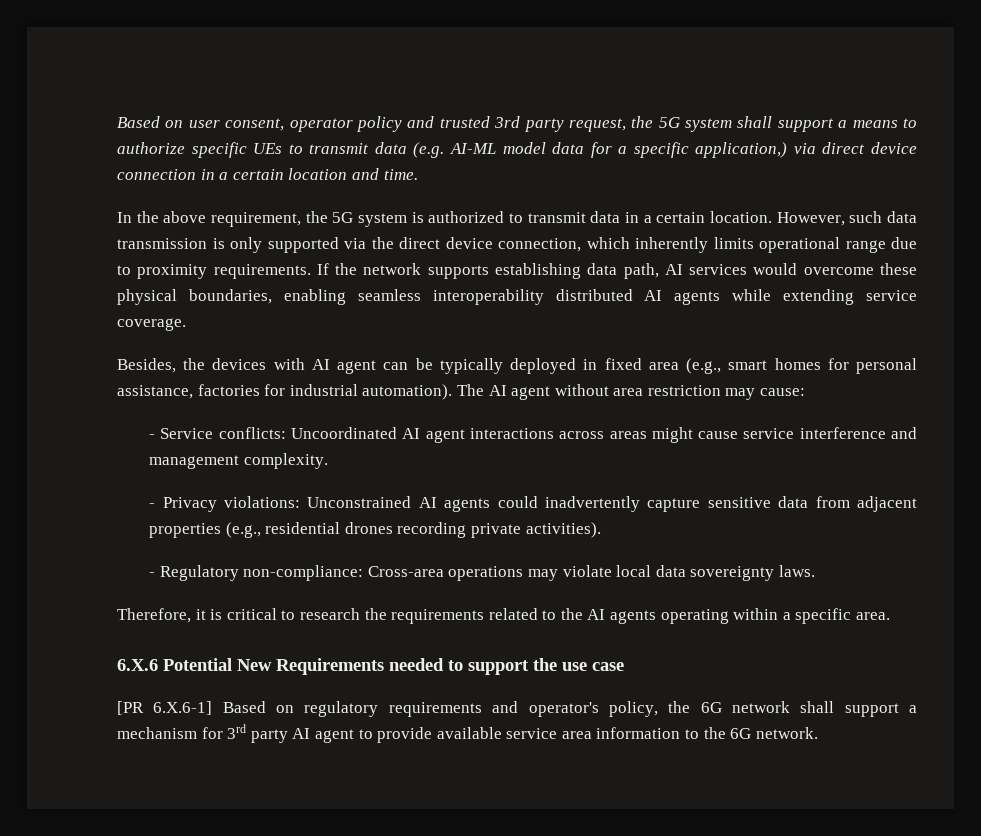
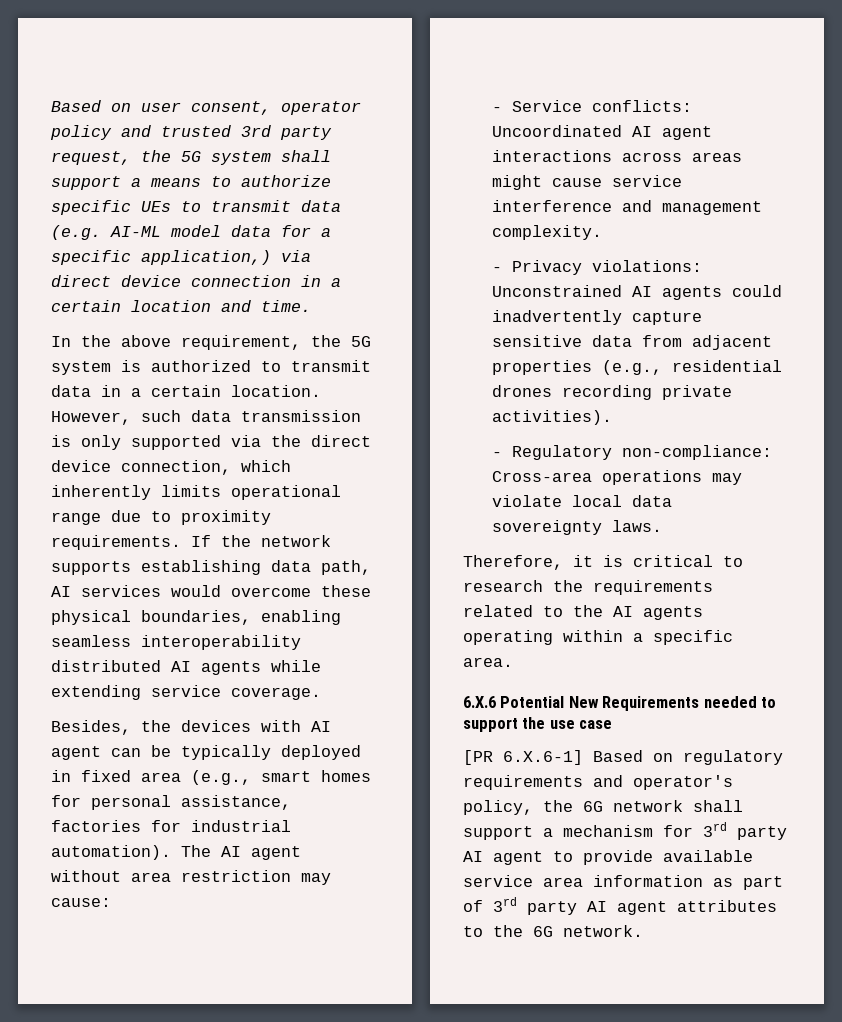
(681, 733) none -> [713,876,783,890] [463,897,777,915] as part of 3rd party AI agent attributes

